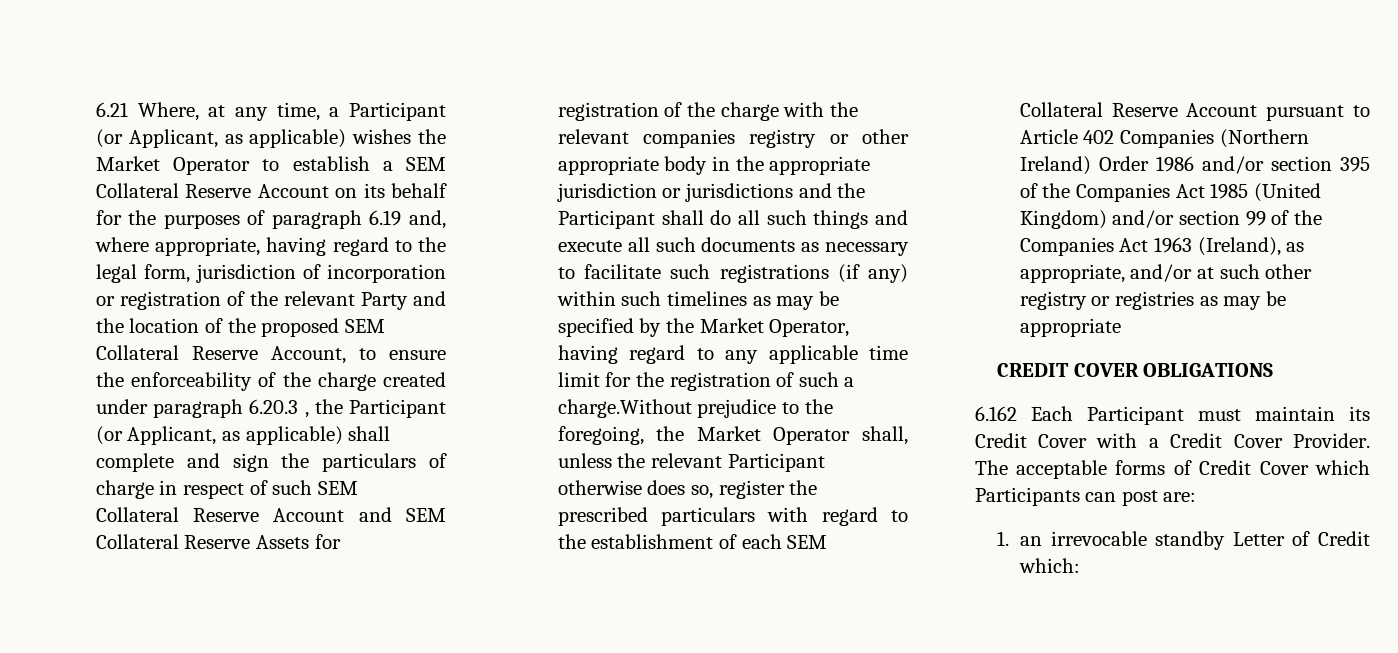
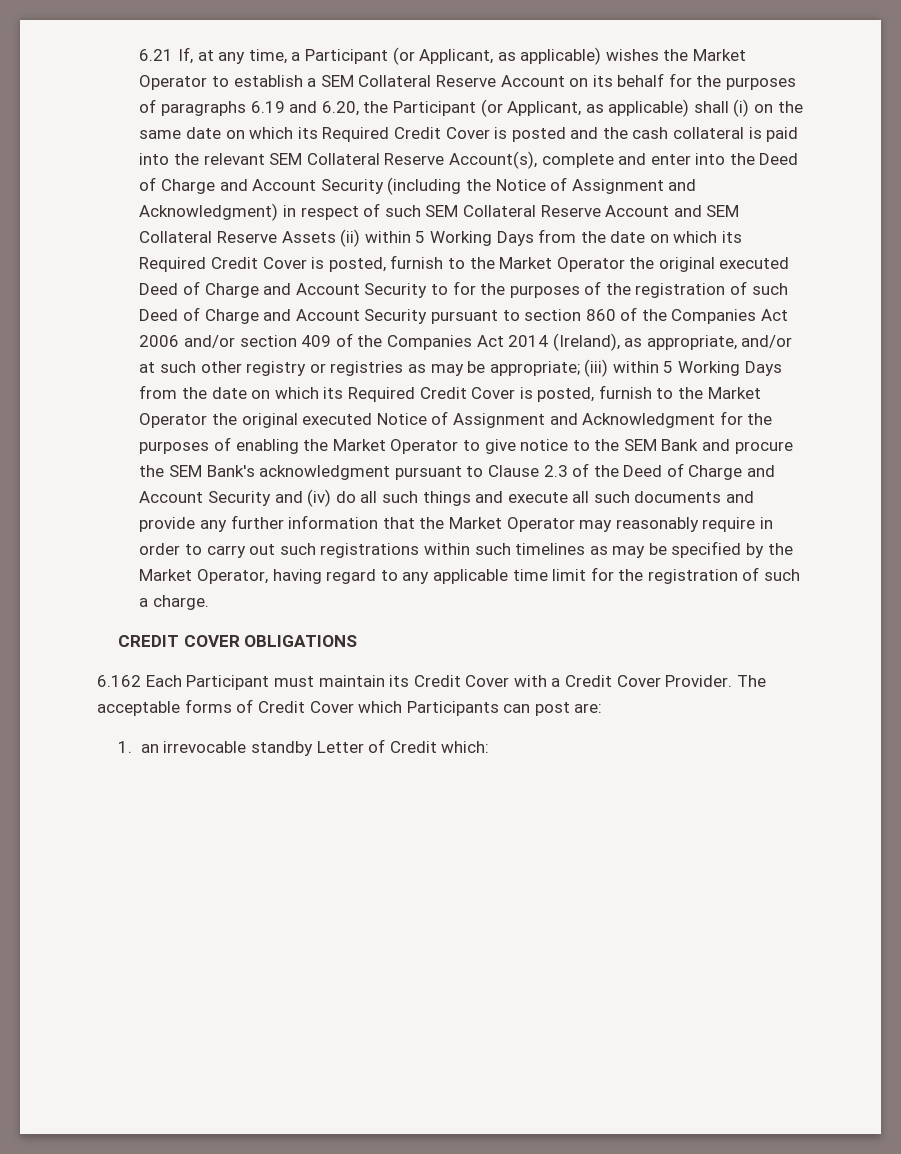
[137,102,199,121] Where, -> [177,47,193,64] If,
[271,210,447,229] [94,237,446,256] [95,264,446,283] [95,291,447,310] [95,318,385,337] [95,345,447,364] [95,372,446,391] [95,399,309,418] paragraph 6.19 and, where appropriate, having regard to the legal form, jurisdiction of incorporation or registration of the relevant Party and the location of the proposed SEM Collateral Reserve Account, to ensure the enforceability of the charge created under paragraph 6.20.3 , -> [160,101,359,116] paragraphs 6.19 and 6.20,
[95,453,447,472] [95,480,154,499] complete and sign the particulars of charge -> [733,99,803,117] [139,127,799,142] [139,151,799,169] [139,177,697,195] [139,203,279,221] (i) on the same date on which its Required Credit Cover is posted and the cash collateral is paid into the relevant SEM Collateral Reserve Account(s), complete and enter into the Deed of Charge and Account Security (including the Notice of Assignment and Acknowledgment)
[314,534,341,549] [557,102,858,121] [557,129,909,148] [557,156,871,175] [556,183,866,202] [557,210,704,229] for registration of the charge with the relevant companies registry or other appropriate body in the appropriate jurisdiction or jurisdictions and the Participant shall -> [340,229,743,247] [139,255,790,272] [139,281,788,298] [139,307,789,324] [139,333,793,351] [139,359,782,377] [139,385,761,402] [139,411,773,428] [139,437,793,454] [139,463,776,480] [139,489,332,507] (ii) within 5 Working Days from the date on which its Required Credit Cover is posted, furnish to the Market Operator the original executed Deed of Charge and Account Security to for the purposes of the registration of such Deed of Charge and Account Security pursuant to section 860 of the Companies Act 2006 and/or section 409 of the Companies Act 2014 (Ireland), as appropriate, and/or at such other registry or registries as may be appropriate; (iii) within 5 Working Days from the date on which its Required Credit Cover is posted, furnish to the Market Operator the original executed Notice of Assignment and Acknowledgment for the purposes of enabling the Market Operator to give notice to the SEM Bank and procure the SEM Bank's acknowledgment pursuant to Clause 2.3 of the Deed of Charge and Account Security and (iv)
[801,242,909,256] [557,264,908,283] as necessary to facilitate such registrations (if any) -> [726,491,755,503] [139,515,773,532] [139,543,420,558] and provide any further information that the Market Operator may reasonably require in order to carry out such registrations
[557,399,833,418] [557,426,908,445] [557,453,825,472] [557,480,818,499] [557,507,908,526] [557,534,828,549] [1019,102,1370,121] [1019,129,1309,148] [1019,156,1370,175] [1019,183,1321,202] [1019,210,1322,229] [1019,237,1305,256] [1019,264,1313,283] [1019,291,1286,310] [1019,318,1121,337] charge.Without prejudice to the foregoing, the Market Operator shall, unless the relevant Participant otherwise does so, register the prescribed particulars with regard to the establishment of each SEM Collateral Reserve Account pursuant to Article 402 Companies (Northern Ireland) Order 1986 and/or section 395 of the Companies Act 1985 (United Kingdom) and/or section 99 of the Companies Act 1963 (Ireland), as appropriate, and/or at such other registry or registries as may be appropriate -> [152,595,209,610] charge.

